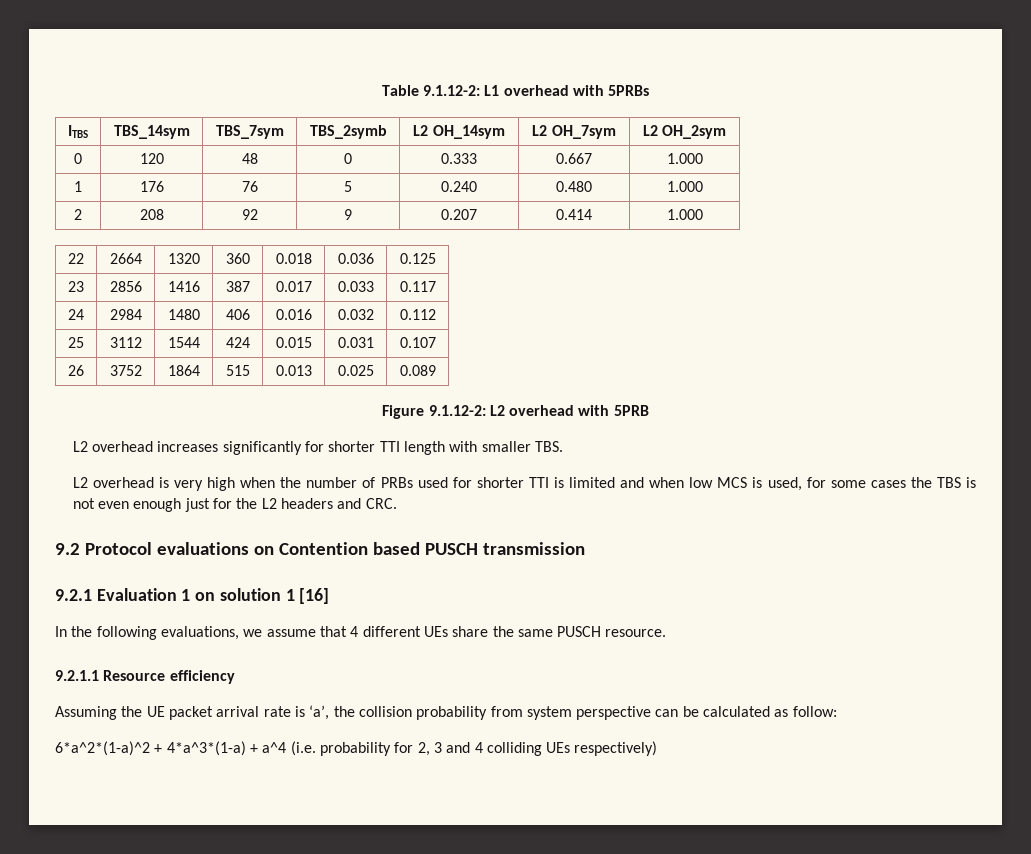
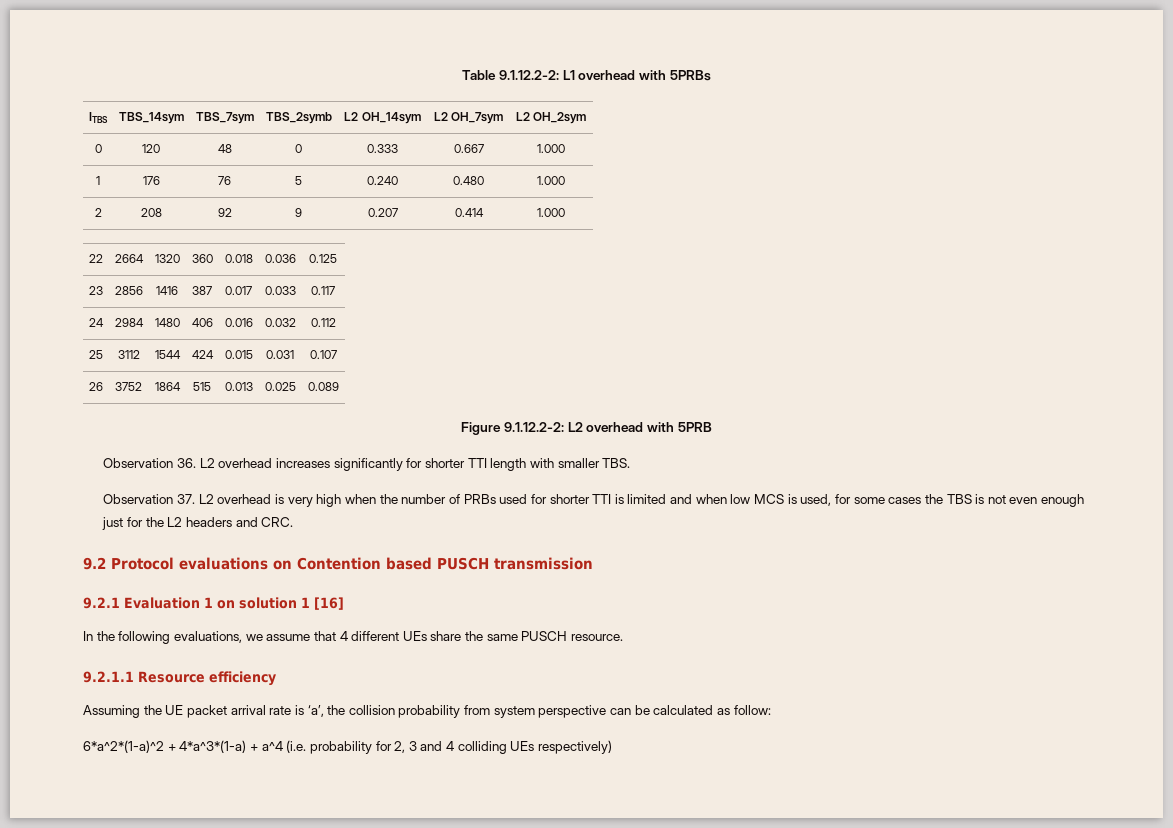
[423,85,481,96] 9.1.12-2: -> [499,70,560,80] 9.1.12.2-2:
[428,405,486,416] 9.1.12-2: -> [504,422,565,432] 9.1.12.2-2:
(649, 410) none -> [103,458,197,468] Observation 36.
(564, 446) none -> [103,494,196,504] Observation 37.

